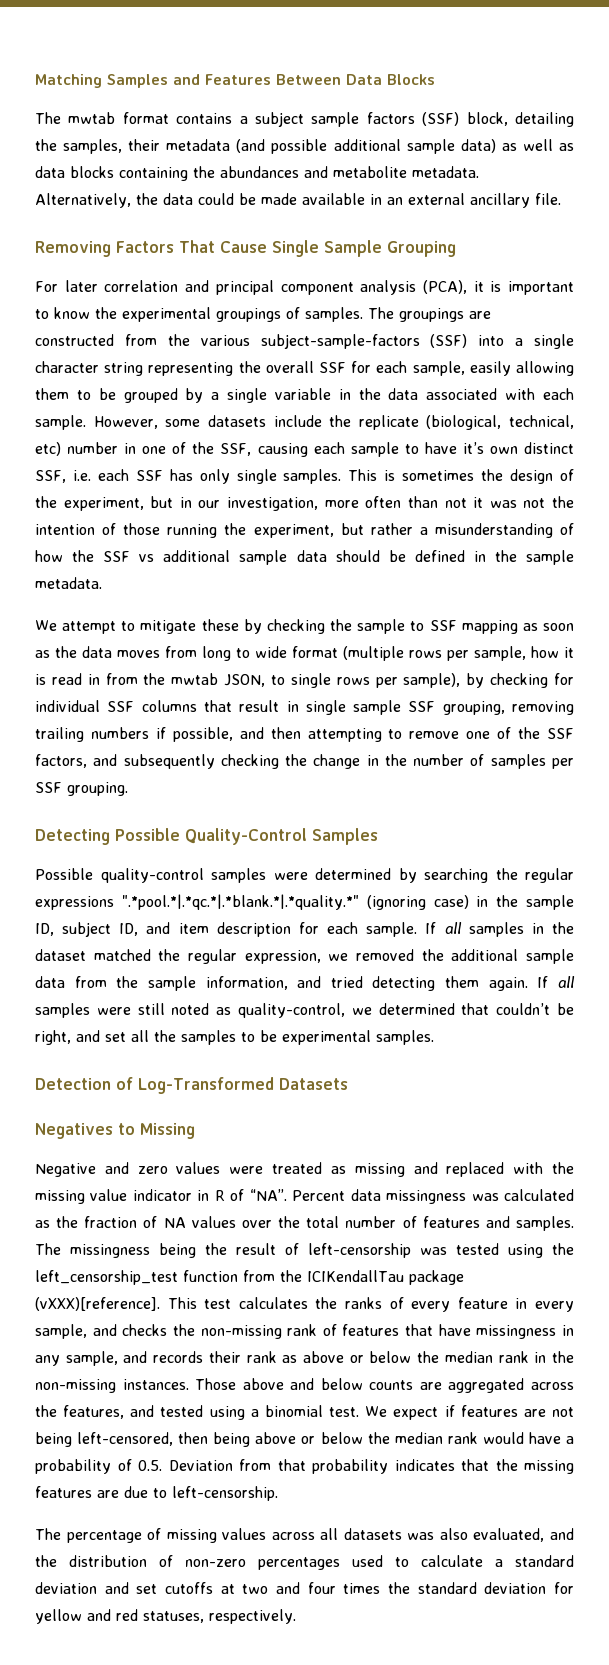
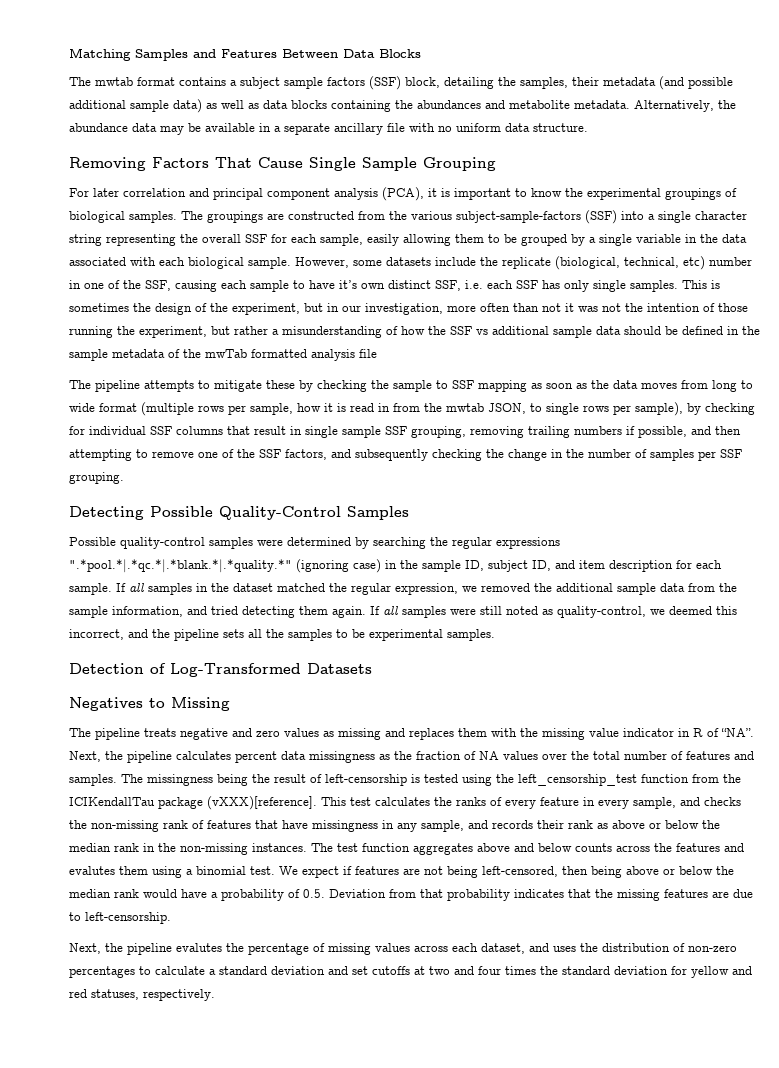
[163,193,561,208] data could be made available in an external ancillary file. -> [69,123,588,135] abundance data may be available in a separate ancillary file with no uniform data structure.
(300, 313) none -> [69,211,125,223] biological
(575, 394) none -> [188,257,244,269] biological
[35,577,102,589] [35,620,117,634] metadata. // We attempt -> [112,349,377,361] [69,380,194,392] metadata of the mwTab formatted analysis file // The pipeline attempts
[378,1003,574,1015] [35,1030,126,1045] determined that couldn’t be right, and set -> [669,606,737,615] [69,629,244,641] deemed this incorrect, and the pipeline sets
[35,1163,96,1177] Negative -> [69,728,228,740] The pipeline treats negative
[229,1162,323,1174] were treated -> (319, 732) none
[446,1162,505,1177] replaced -> [409,728,487,740] replaces them
[292,1189,575,1204] Percent data missingness was calculated -> [69,751,375,763] Next, the pipeline calculates percent data missingness
[420,1247,447,1255] was -> [411,774,420,783] is
[195,1378,574,1393] [35,1405,204,1419] Those above and below counts are aggregated across the features, and tested -> [311,843,744,855] [69,866,148,875] The test function aggregates above and below counts across the features and evalutes them
[35,1528,61,1540] The -> [69,943,244,955] Next, the pipeline evalutes the
[320,1528,574,1542] all datasets was also evaluated, and -> [452,943,576,954] each dataset, and uses
[352,1555,383,1567] used -> (135, 972) none

